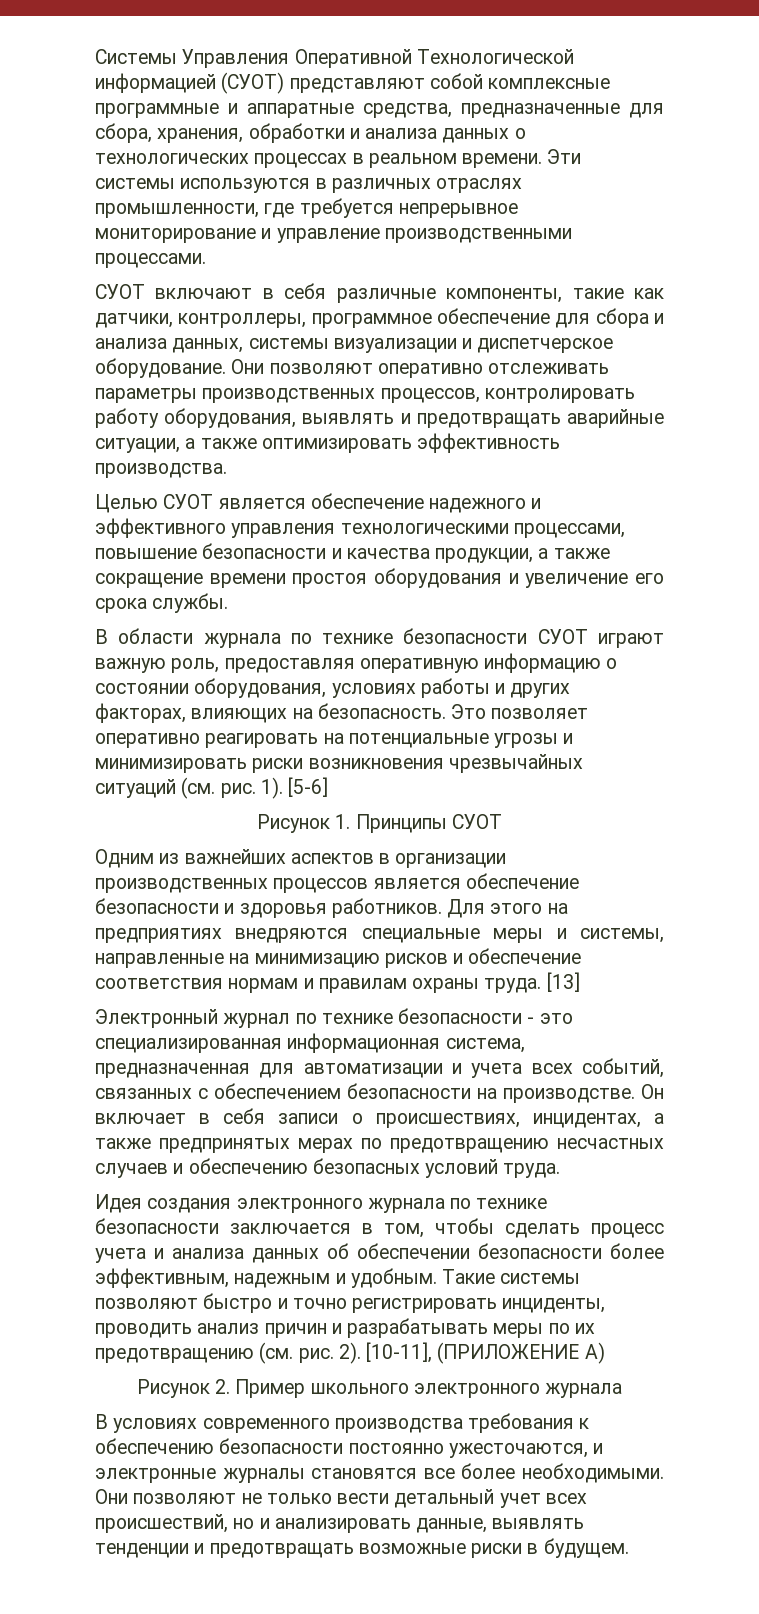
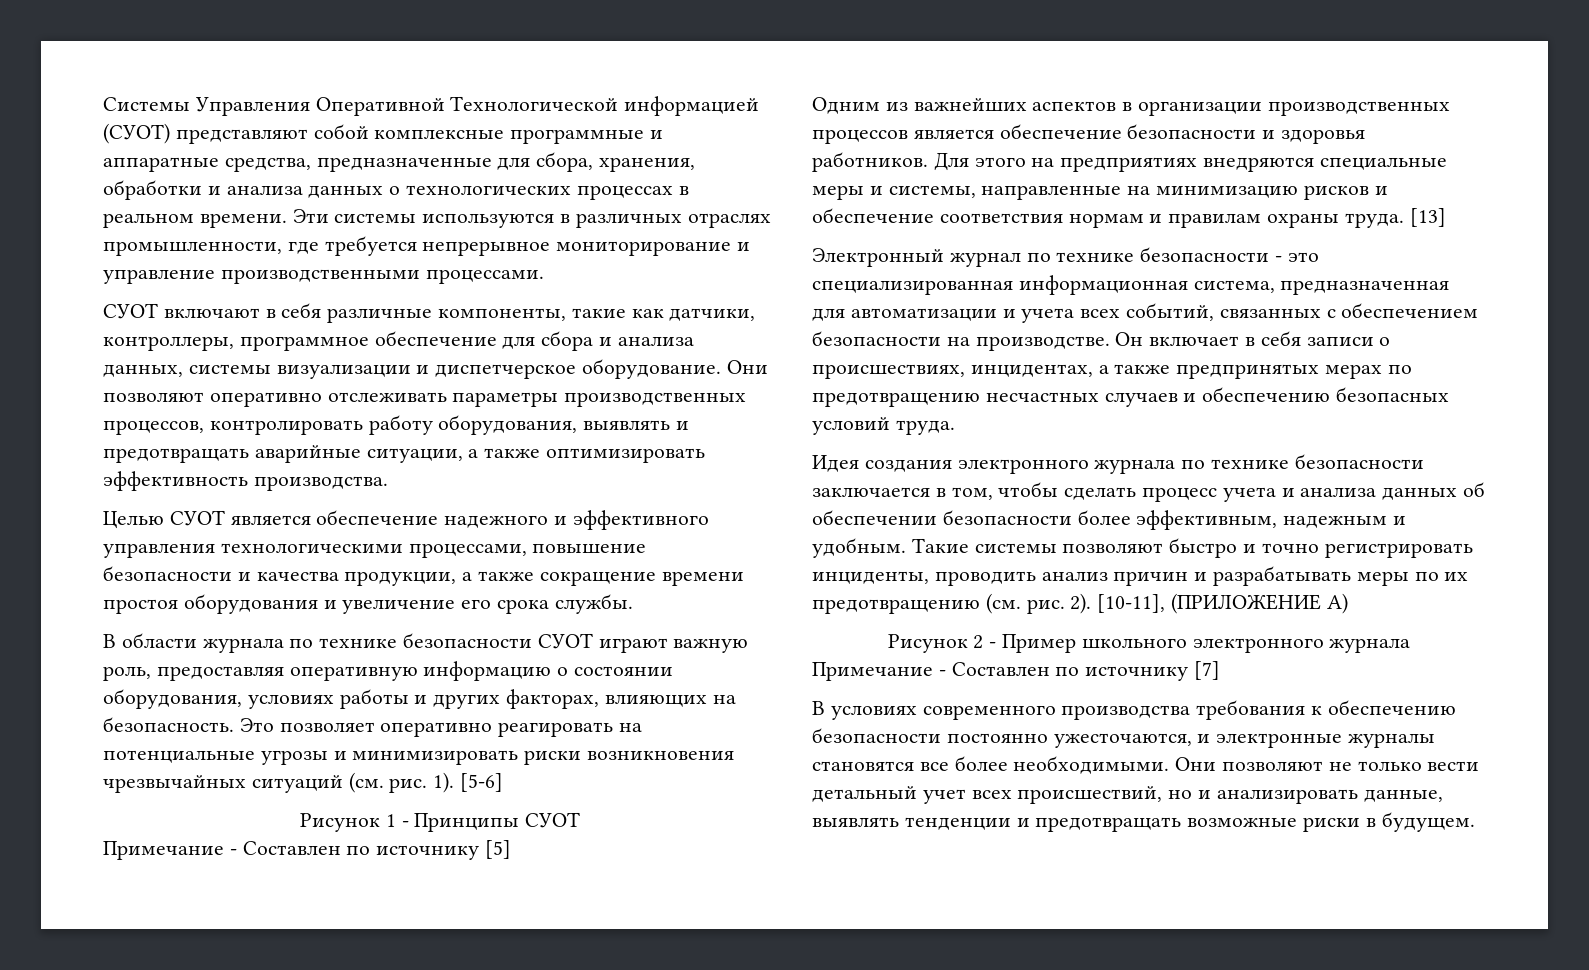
[335,814,351,829] 1. -> [385,814,409,827] 1 -
(502, 821) none -> [103,840,512,860] // Примечание - Составлен по источнику [5]
[215,1379,231,1394] 2. -> [973,635,997,649] 2 -
(623, 1390) none -> [812,661,1221,681] // Примечание - Составлен по источнику [7]

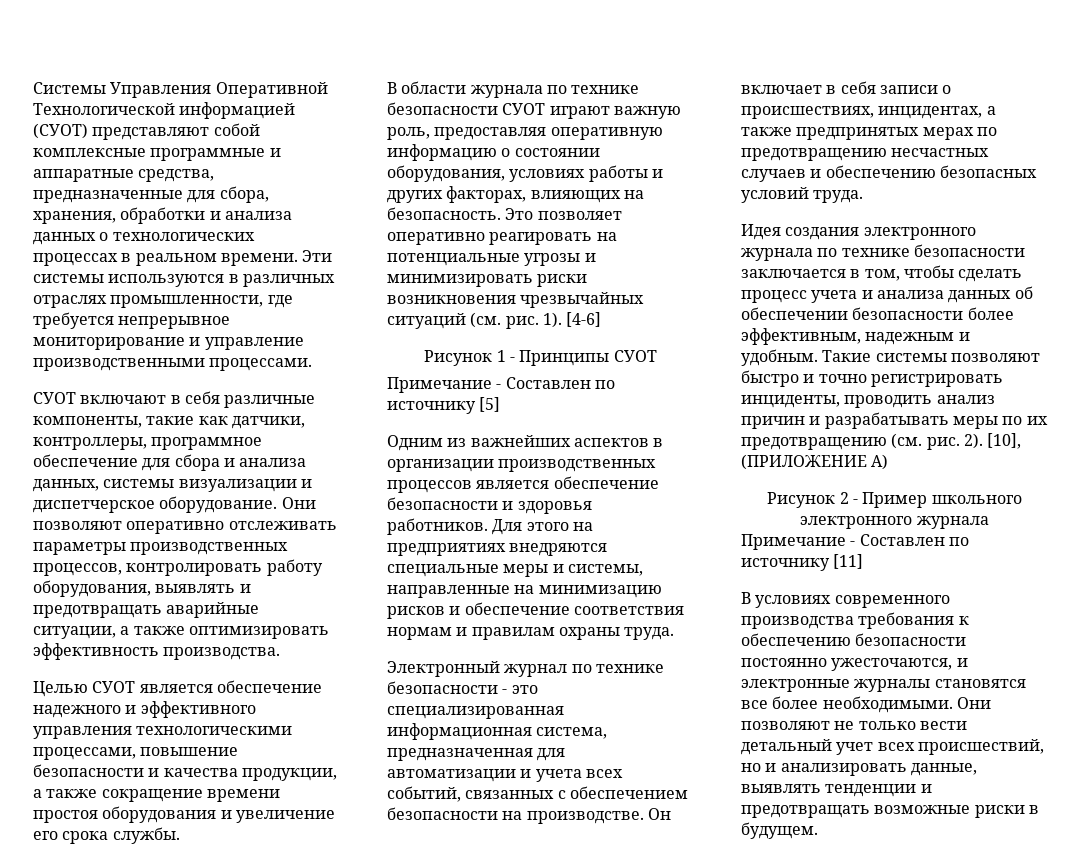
[460,773,504,792] [5-6] -> [566,312,602,327] [4-6]
[1409,208,1446,227] [13] -> (675, 633) none
[1097,594,1166,613] [10-11], -> [987,433,1022,449] [10],
[1194,661,1221,680] [7] -> [833,554,864,569] [11]

